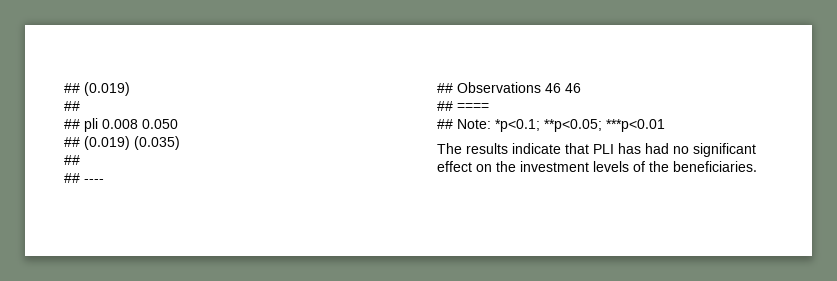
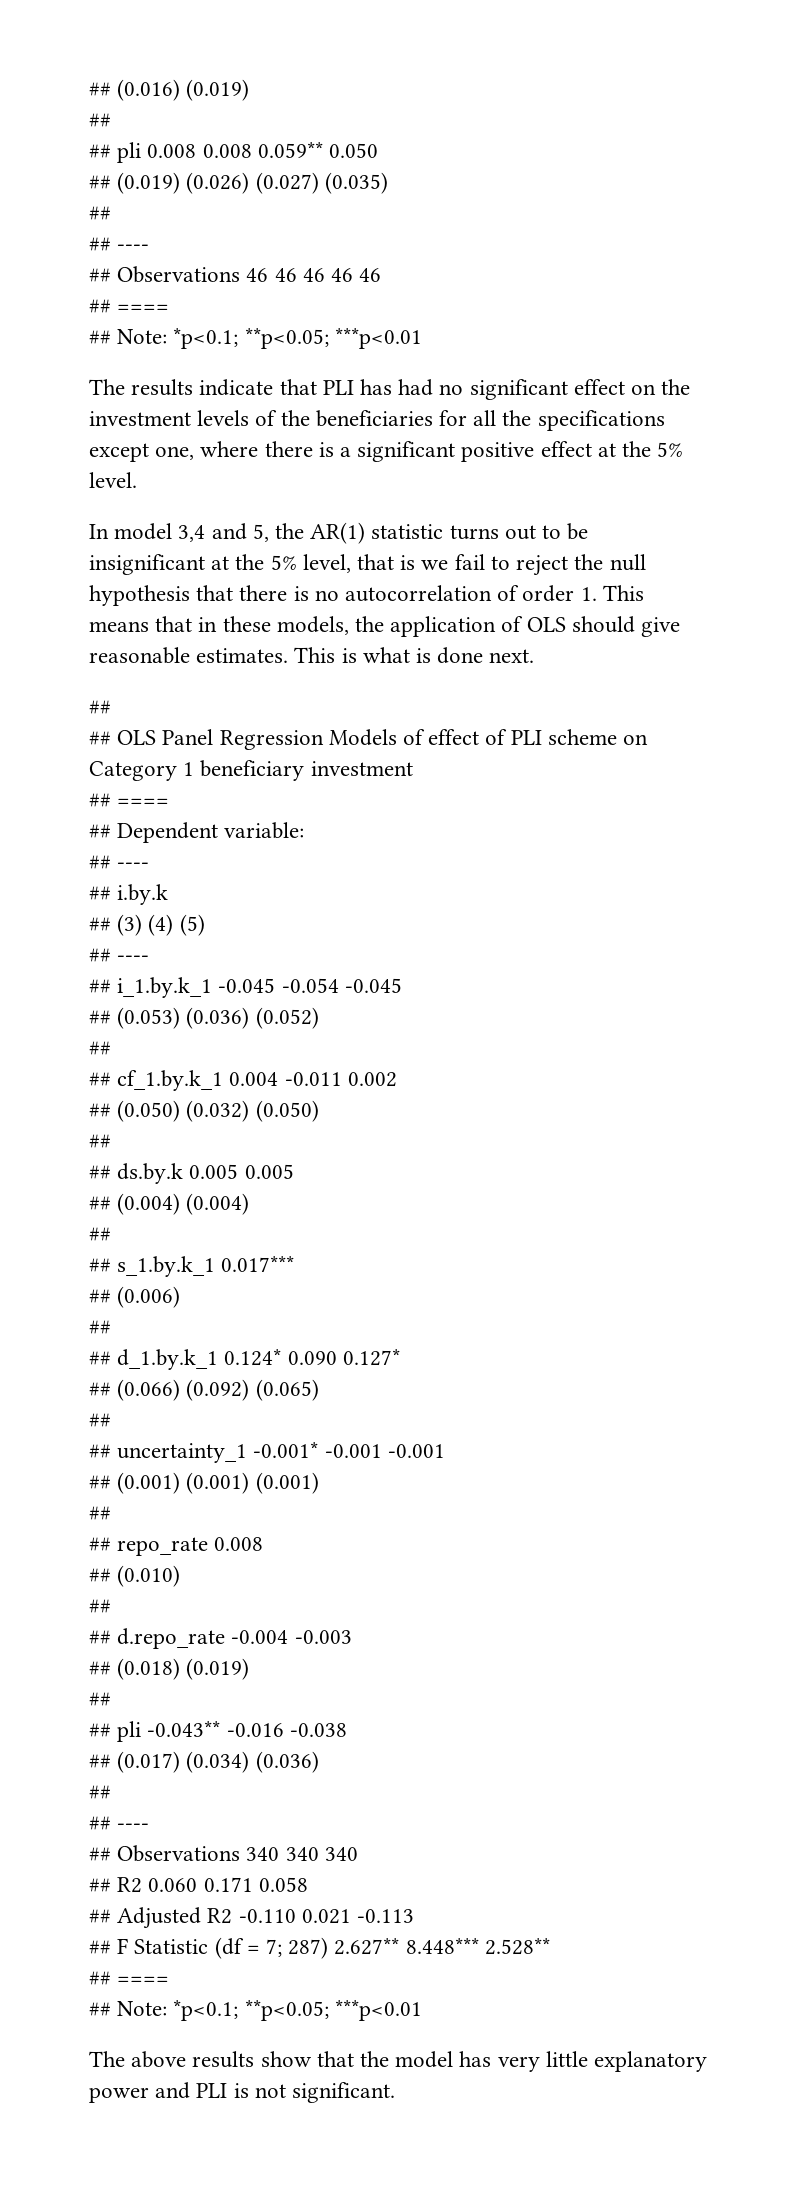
[64,83,80,93] ## -> [89,79,181,101] ## (0.016)
(138, 124) none -> [202,141,323,158] 0.008 0.059**
(130, 143) none -> [186,172,319,194] (0.026) (0.027)
(581, 88) none -> [302,268,382,282] 46 46 46
[673,161,757,172] beneficiaries. -> [315,410,665,431] [89,441,684,462] [89,472,137,488] [89,522,589,544] [89,554,646,576] [89,585,644,606] [89,616,681,637] [89,647,535,664] [89,700,111,714] [89,729,649,750] [89,760,413,781] [89,793,170,807] [89,822,305,843] [89,855,150,869] [89,884,169,905] [89,914,205,936] [89,948,150,962] [89,977,402,998] [89,1007,319,1029] [89,1041,111,1055] [89,1070,397,1091] [89,1100,319,1122] [89,1134,111,1148] [89,1163,294,1184] [89,1193,250,1215] [89,1227,111,1241] [89,1255,295,1277] [89,1286,181,1308] [89,1320,111,1334] [89,1348,400,1370] [89,1379,319,1401] [89,1413,111,1427] [89,1441,445,1463] [89,1472,319,1494] [89,1506,111,1520] [89,1537,264,1556] [89,1565,181,1587] [89,1599,111,1613] [89,1628,352,1649] [89,1658,250,1680] [89,1692,111,1706] [89,1720,347,1742] [89,1751,319,1773] [89,1785,111,1799] [89,1816,150,1830] [89,1845,358,1862] [89,1877,308,1893] [89,1907,415,1929] [89,1937,550,1959] [89,1971,170,1985] [89,1999,422,2021] [89,2051,708,2072] [89,2082,396,2103] beneficiaries for all the specifications except one, where there is a significant positive effect at the 5% level. // In model 3,4 and 5, the AR(1) statistic turns out to be insignificant at the 5% level, that is we fail to reject the null hypothesis that there is no autocorrelation of order 1. This means that in these models, the application of OLS should give reasonable estimates. This is what is done next. // ## // ## OLS Panel Regression Models of effect of PLI scheme on Category 1 beneficiary investment // ## ==== // ## Dependent variable: // ## ---- // ## i.by.k // ## (3) (4) (5) // ## ---- // ## i_1.by.k_1 -0.045 -0.054 -0.045 // ## (0.053) (0.036) (0.052) // ## // ## cf_1.by.k_1 0.004 -0.011 0.002 // ## (0.050) (0.032) (0.050) // ## // ## ds.by.k 0.005 0.005 // ## (0.004) (0.004) // ## // ## s_1.by.k_1 0.017*** // ## (0.006) // ## // ## d_1.by.k_1 0.124* 0.090 0.127* // ## (0.066) (0.092) (0.065) // ## // ## uncertainty_1 -0.001* -0.001 -0.001 // ## (0.001) (0.001) (0.001) // ## // ## repo_rate 0.008 // ## (0.010) // ## // ## d.repo_rate -0.004 -0.003 // ## (0.018) (0.019) // ## // ## pli -0.043** -0.016 -0.038 // ## (0.017) (0.034) (0.036) // ## // ## ---- // ## Observations 340 340 340 // ## R2 0.060 0.171 0.058 // ## Adjusted R2 -0.110 0.021 -0.113 // ## F Statistic (df = 7; 287) 2.627** 8.448*** 2.528** // ## ==== // ## Note: *p<0.1; **p<0.05; ***p<0.01 // The above results show that the model has very little explanatory power and PLI is not significant.

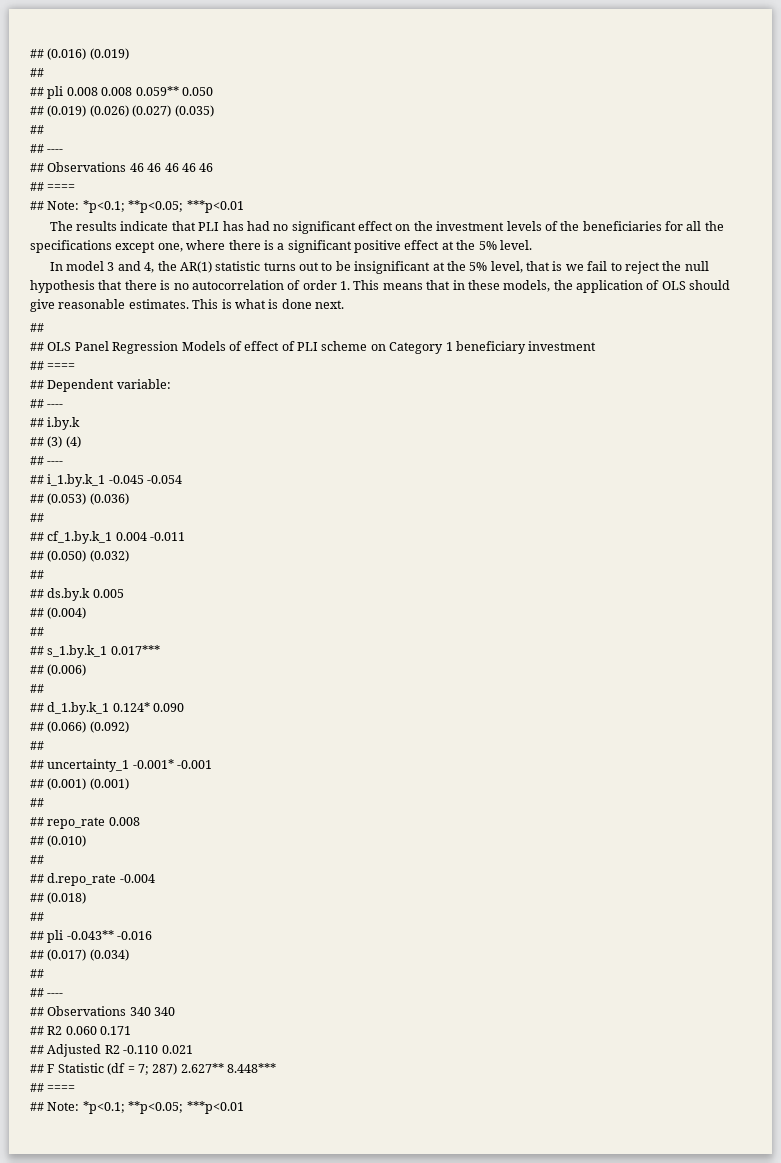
[178,523,269,542] 3,4 and 5, -> [107,261,155,273] 3 and 4,
[179,914,205,936] (5) -> (81, 442) none
[344,978,402,993] -0.045 -> (183, 479) none
[255,1007,319,1029] (0.052) -> (129, 499) none
[347,1072,397,1087] 0.002 -> (186, 536) none
[255,1100,319,1122] (0.050) -> (129, 556) none
[244,1164,294,1179] 0.005 -> (124, 593) none
[186,1193,250,1215] (0.004) -> (87, 613) none
[342,1348,400,1366] 0.127* -> (185, 707) none
[255,1379,319,1401] (0.065) -> (129, 727) none
[387,1444,445,1458] -0.001 -> (213, 764) none
[255,1472,319,1494] (0.001) -> (129, 784) none
[294,1630,352,1644] -0.003 -> (155, 878) none
[186,1658,250,1680] (0.019) -> (87, 898) none
[289,1723,347,1737] -0.038 -> (153, 935) none
[255,1751,319,1773] (0.036) -> (129, 955) none
[324,1847,358,1861] 340 -> (176, 1011) none
[258,1877,308,1892] 0.058 -> (132, 1030) none
[357,1909,415,1923] -0.113 -> (193, 1049) none
[484,1937,550,1955] [89,1971,170,1985] [89,1999,422,2021] [89,2051,708,2072] [89,2082,396,2103] 2.528** // ## ==== // ## Note: *p<0.1; **p<0.05; ***p<0.01 // The above results show that the model has very little explanatory power and PLI is not significant. -> [30,1083,76,1092] [30,1101,244,1114] // ## ==== // ## Note: *p<0.1; **p<0.05; ***p<0.01

